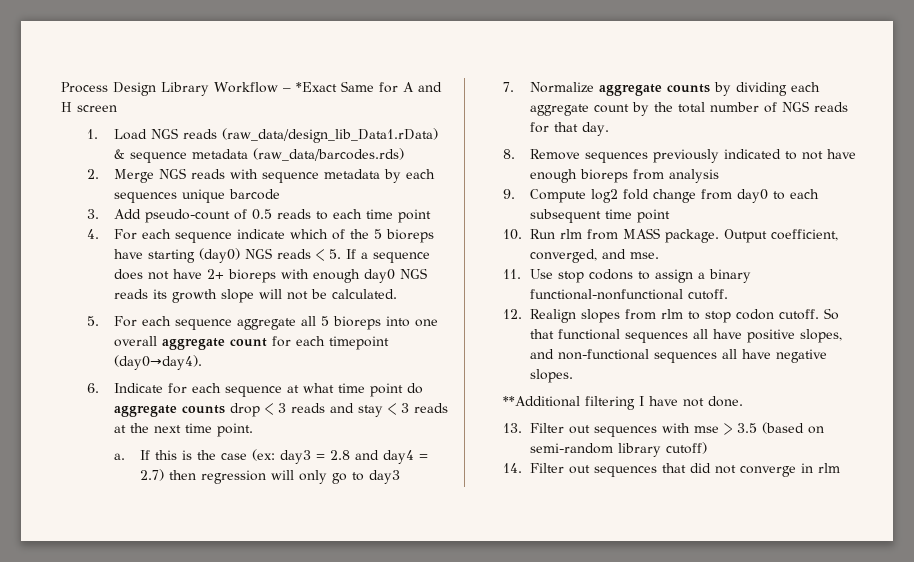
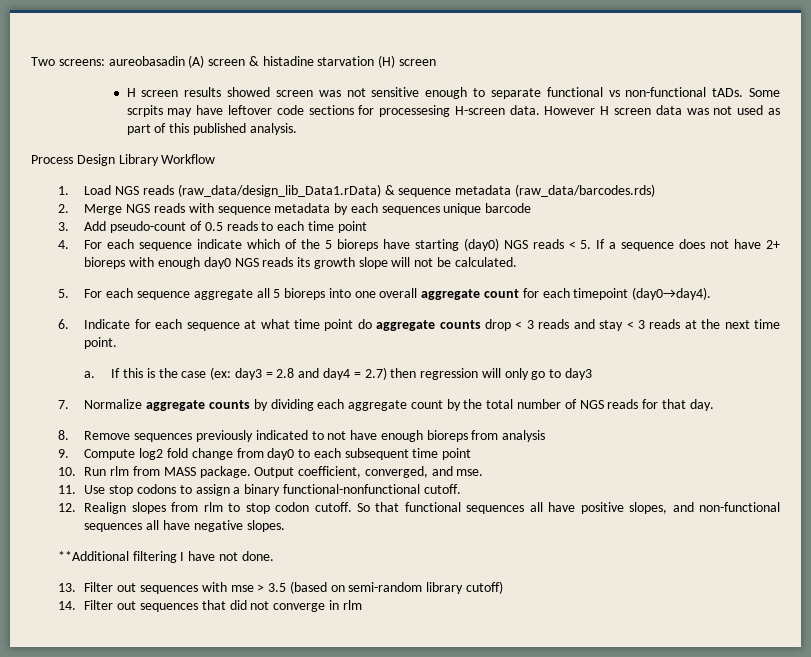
[61,81,442,96] [61,102,117,112] Process Design Library Workflow – *Exact Same for A and H screen -> [31,55,437,68] [126,87,780,99] [126,105,781,117] [126,123,297,135] [31,154,216,166] Two screens: aureobasadin (A) screen & histadine starvation (H) screen // H screen results showed screen was not sensitive enough to separate functional vs non-functional tADs. Some scrpits may have leftover code sections for processesing H-screen data. However H screen data was not used as part of this published analysis. // Process Design Library Workflow

